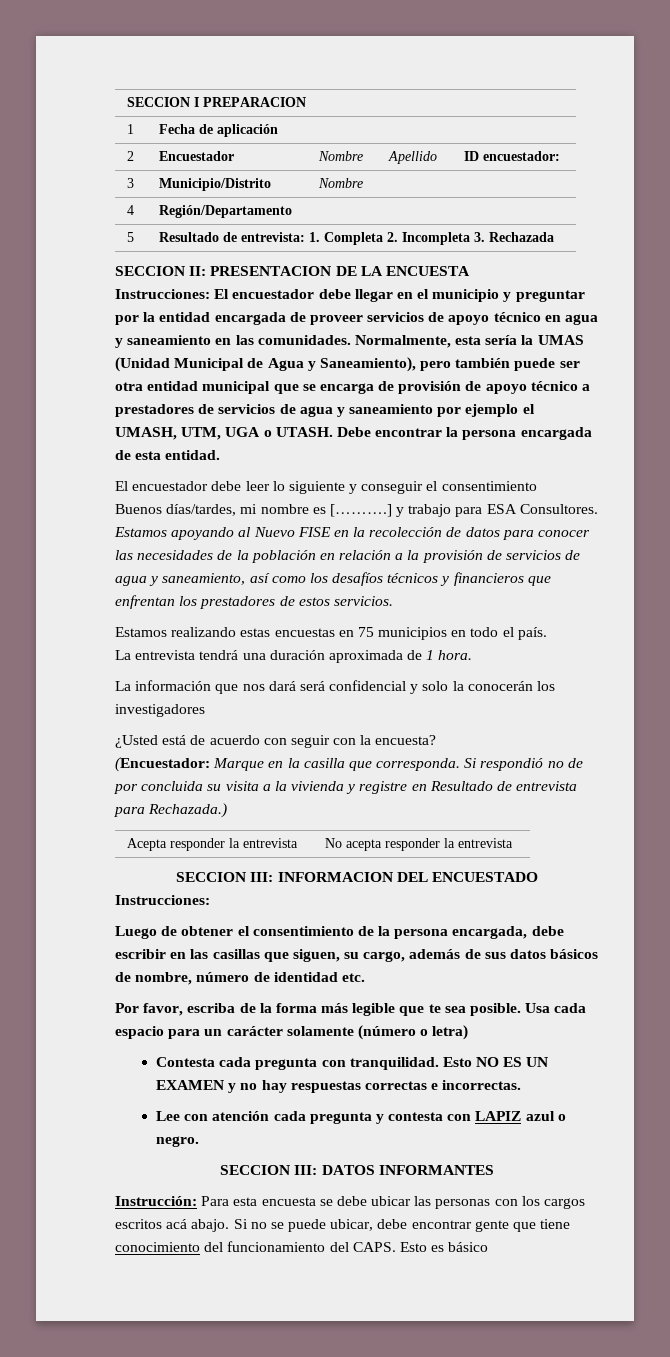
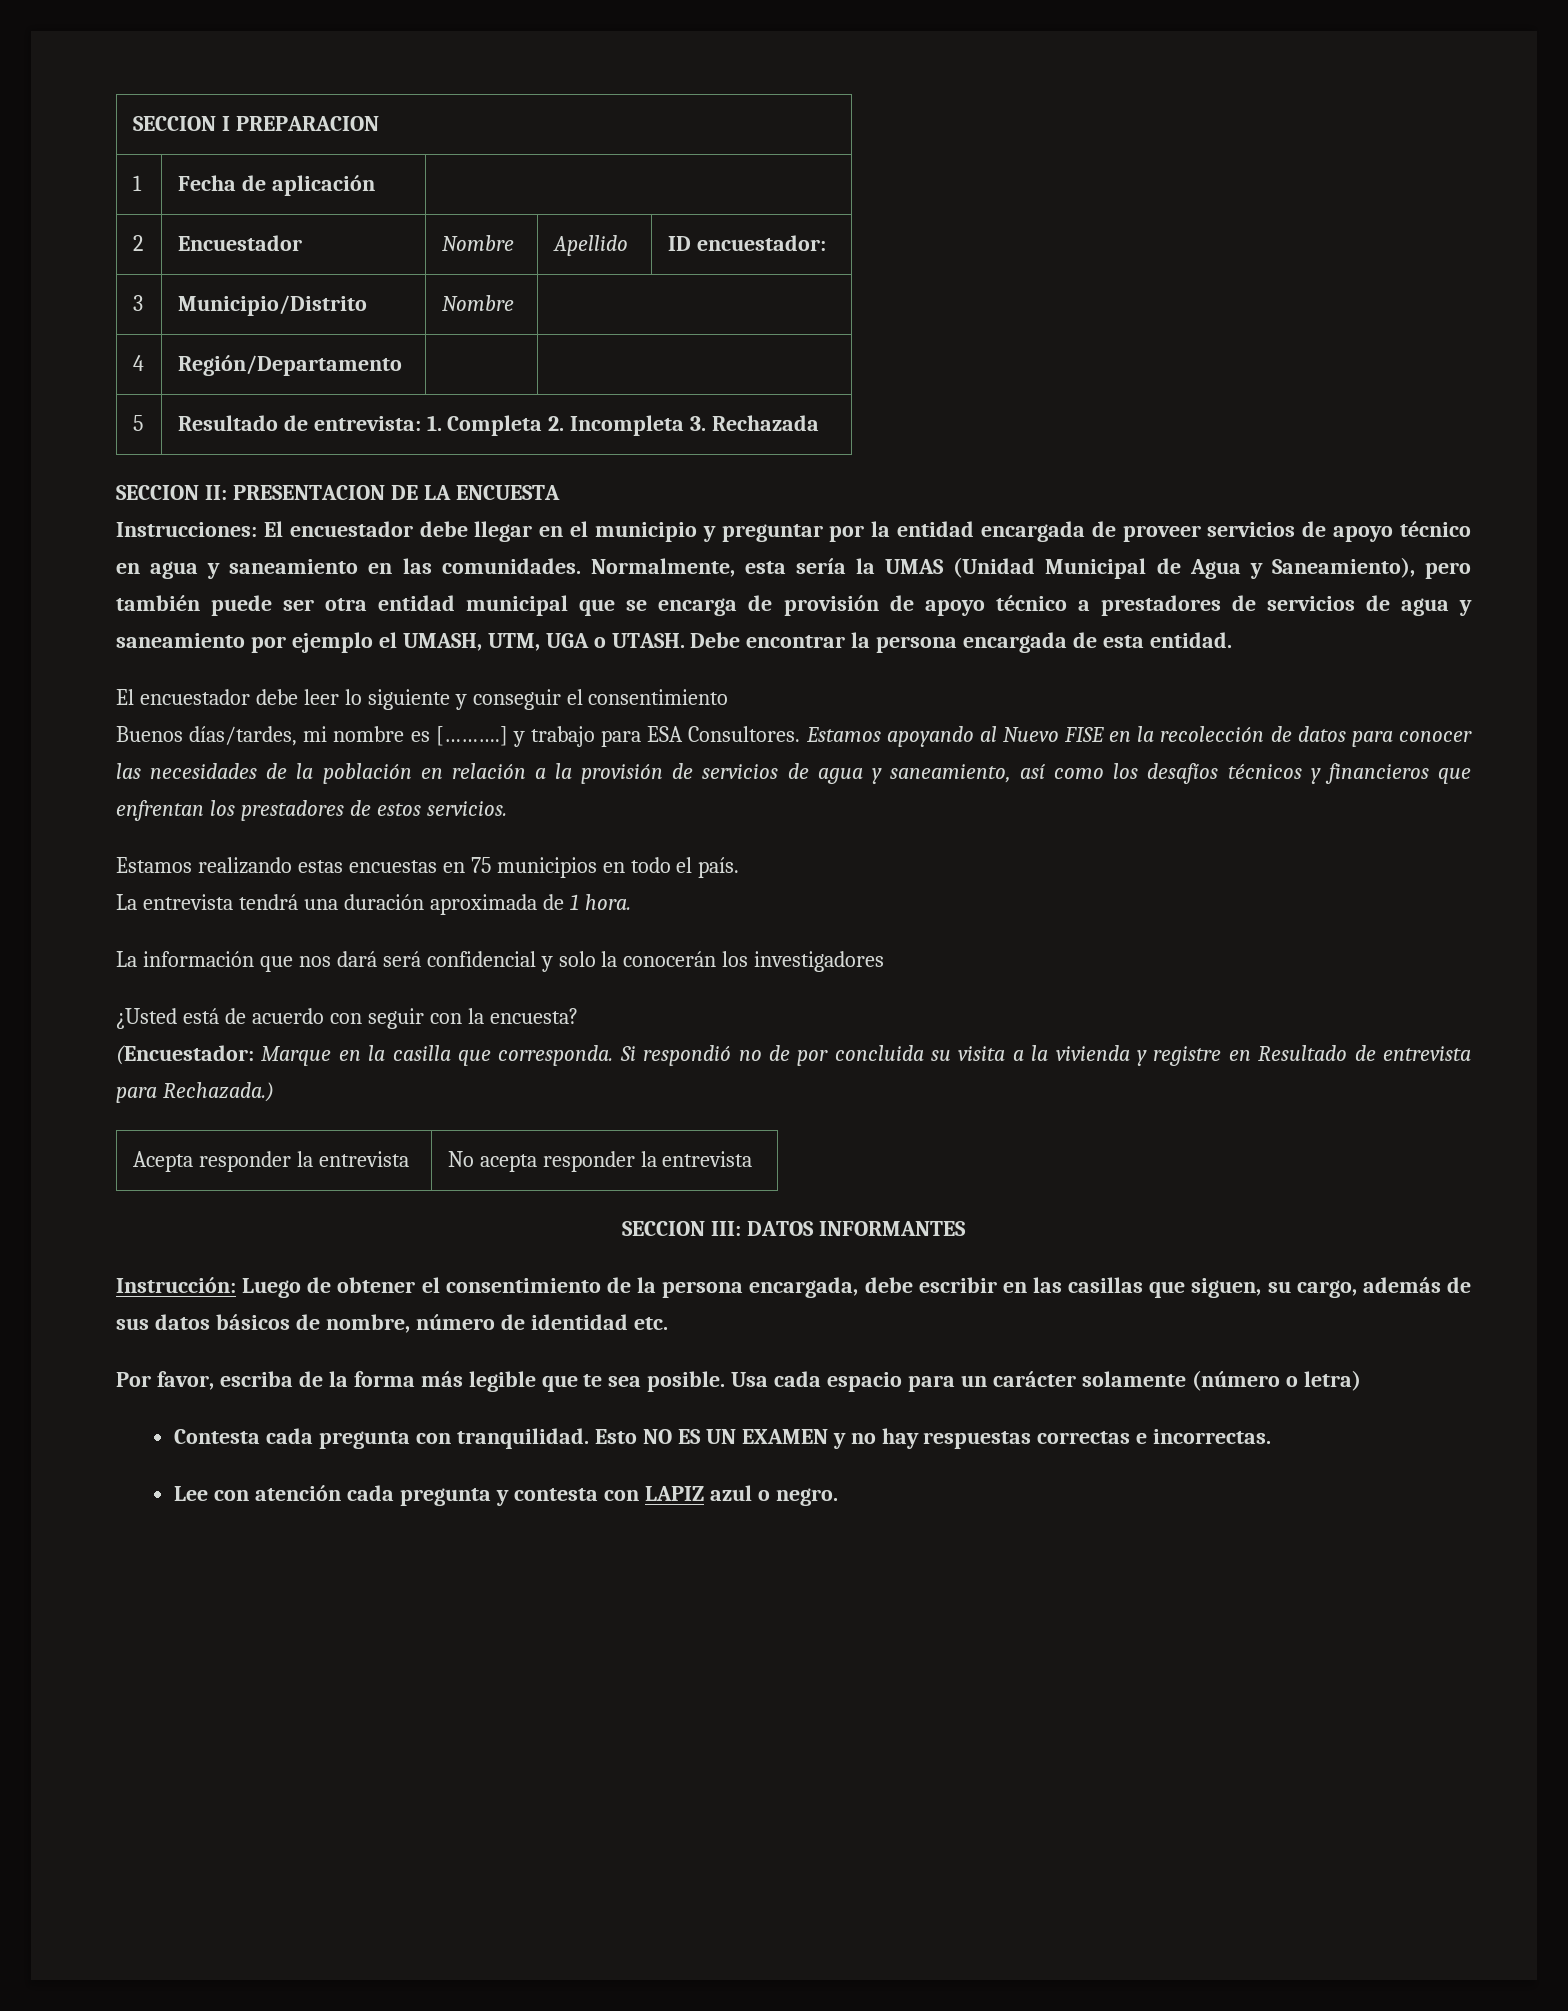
[277,872,538,882] [115,895,210,905] INFORMACION DEL ENCUESTADO // Instrucciones: // -> [746,1221,966,1236] [116,1277,236,1293] DATOS INFORMANTES // Instrucción:
[220,1165,494,1175] [115,1196,586,1209] [115,1219,571,1232] [115,1241,489,1252] // SECCION III: DATOS INFORMANTES // Instrucción: Para esta encuesta se debe ubicar las personas con los cargos escritos acá abajo. Si no se puede ubicar, debe encontrar gente que tiene conocimiento del funcionamiento del CAPS. Esto es básico -> (838, 1497) none

